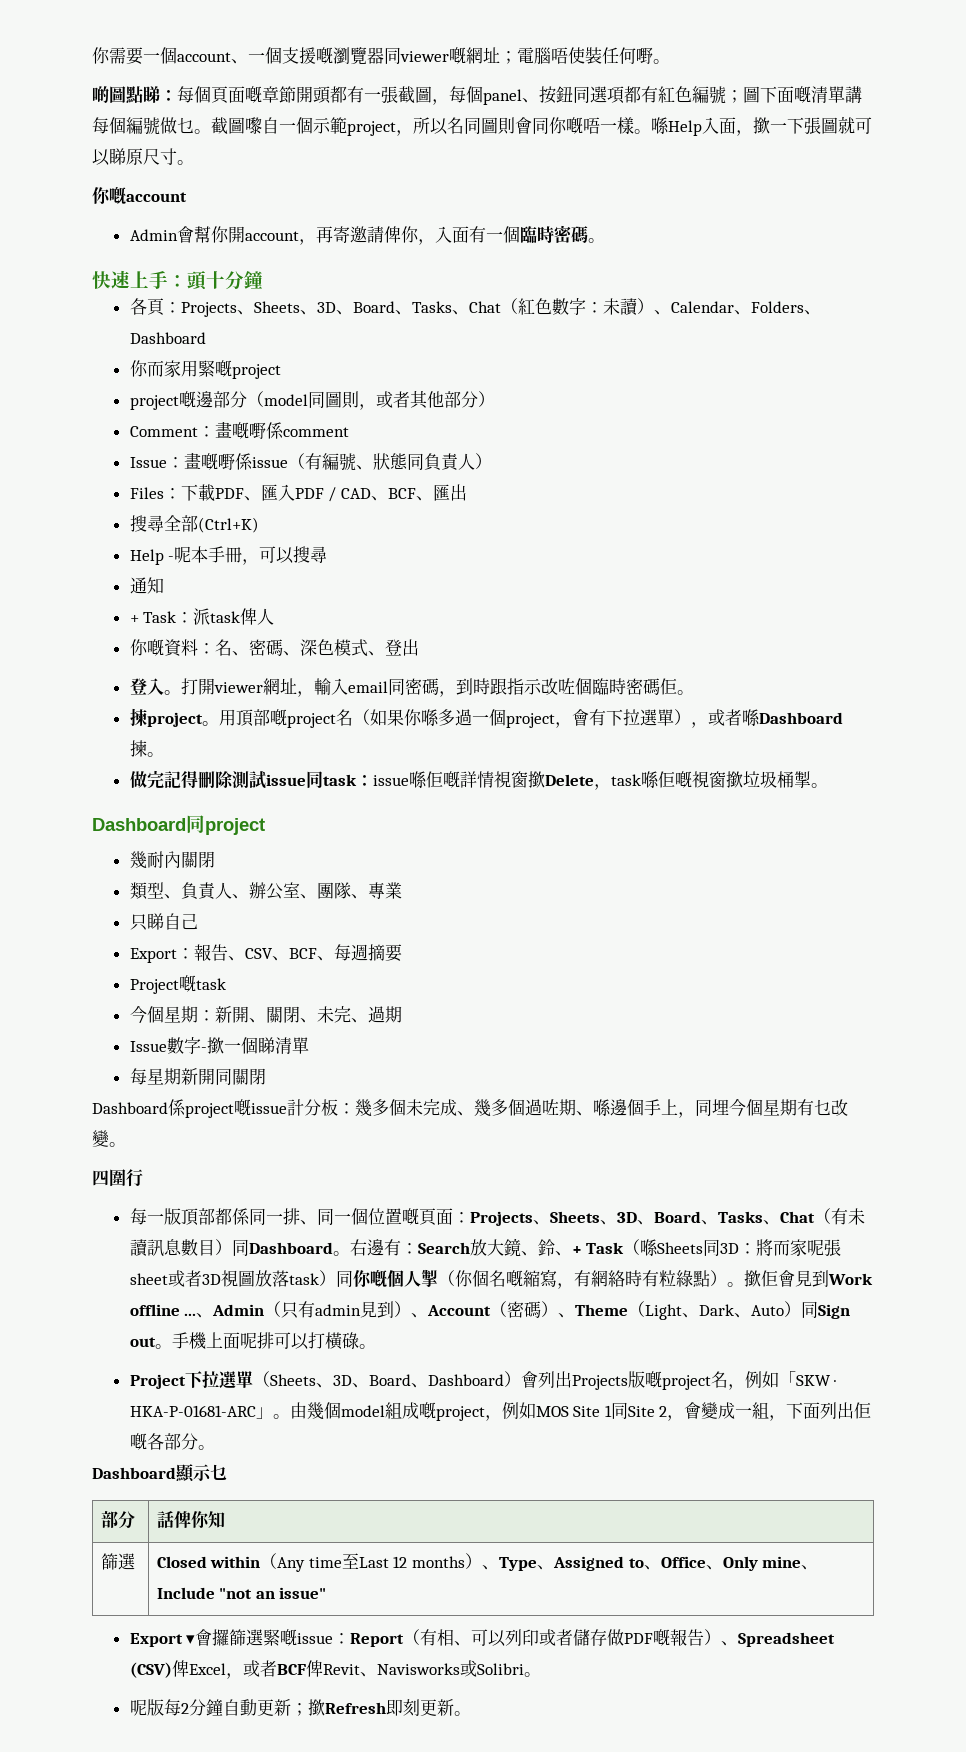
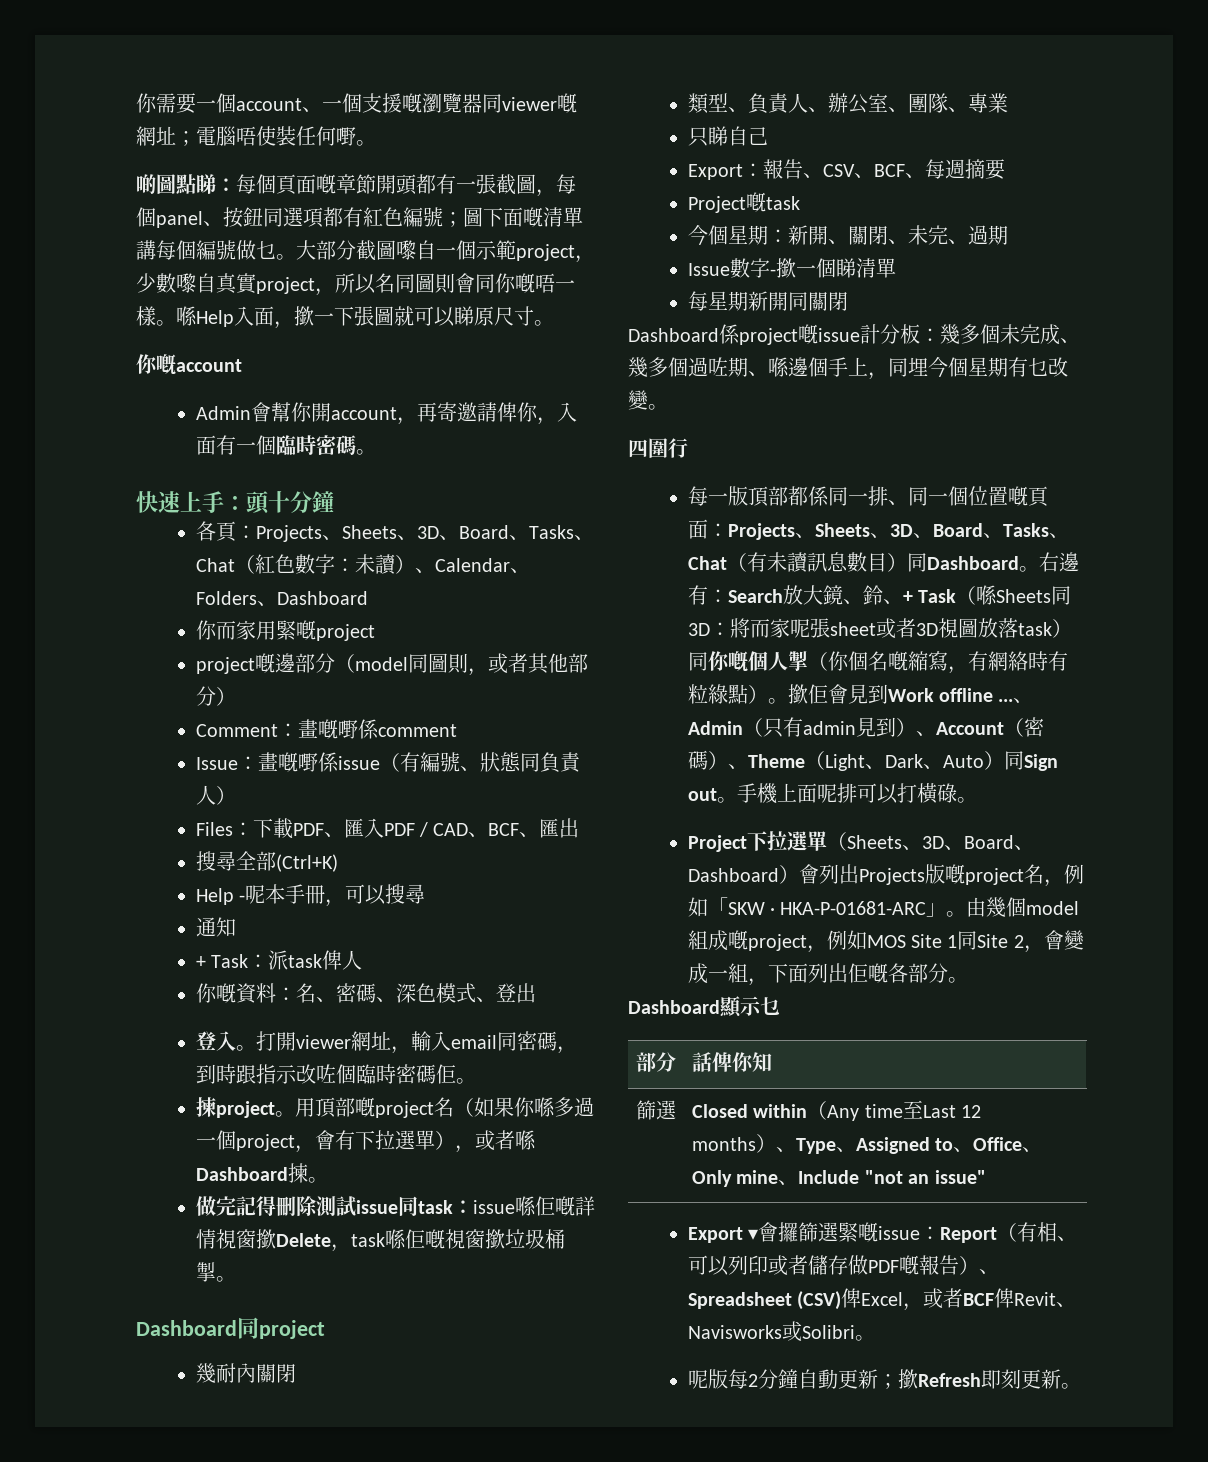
(211, 131) none -> [296,240,356,260] 大部分
(413, 133) none -> [136,273,335,296] 少數嚟自真實project，

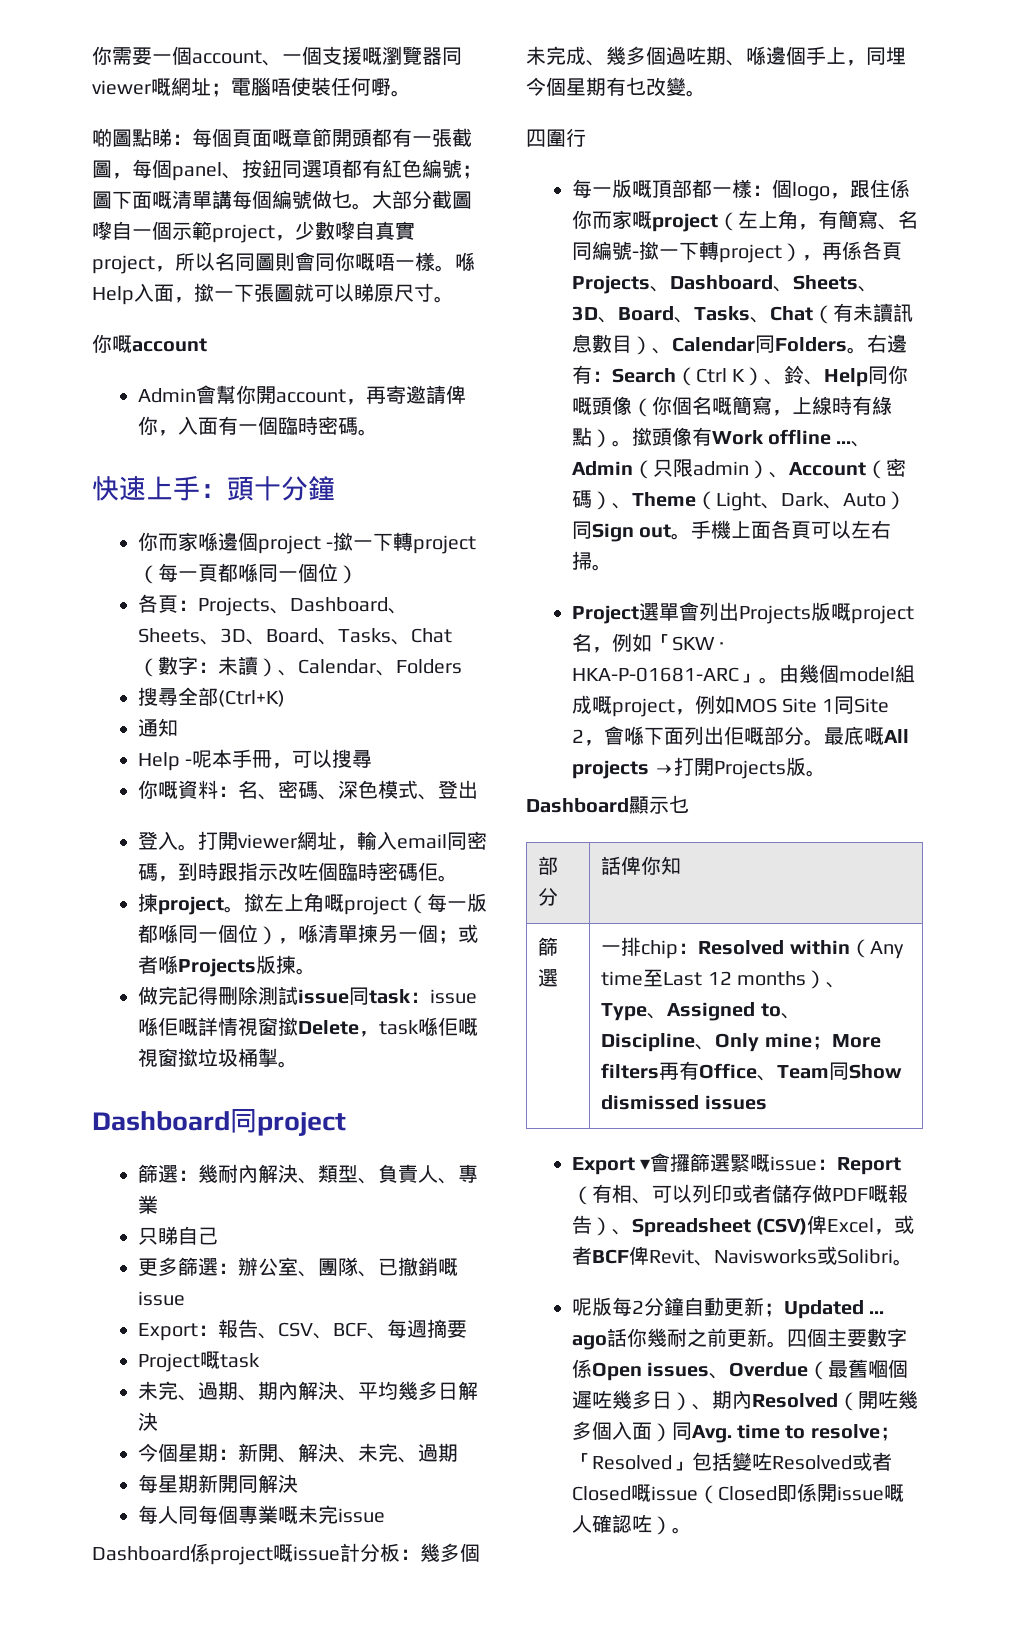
(334, 502) none -> [137,532,477,554] [137,563,358,584] // 你而家喺邊個project -撳一下轉project（每一頁都喺同一個位）
[341,525,594,540] [195,554,295,574] Sheets、3D、Board、Tasks、Chat（紅色 -> [289,597,408,614] [137,628,452,645] [137,658,158,677] Dashboard、Sheets、3D、Board、Tasks、Chat（
[256,591,368,606] [195,620,375,641] [195,653,588,676] [195,686,236,706] [195,719,457,739] [195,752,581,773] [195,785,236,805] [195,818,580,839] 、Dashboard // 你而家用緊嘅project // project嘅邊部分（model同圖則，或者其他部分） // Comment：畫嘅嘢係comment // Issue：畫嘅嘢係issue（有編號、狀態同負責人） // Files：下載PDF、匯入PDF / CAD、BCF、匯出 -> (462, 666) none
(338, 863) none -> [137,718,178,737] // 通知
[195,917,236,937] [195,950,363,970] // 通知 // + Task：派task俾人 -> (373, 759) none
[294,1097,594,1118] [195,1130,536,1153] [195,1167,288,1181] 用頂部嘅project名（如果你喺多過一個project，會有下拉選單），或者喺Dashboard -> [243,893,487,915] [137,924,478,945] [137,955,276,977] 撳左上角嘅project（每一版都喺同一個位），喺清單揀另一個；或者喺Projects版
[195,1363,296,1383] [687,93,1008,114] [687,126,768,147] 幾耐內關閉 // 類型、負責人、辦公室、團隊、專業 // 只睇自己 -> [137,1164,478,1184] [137,1195,158,1214] [137,1226,218,1245] [137,1257,458,1277] [137,1291,185,1306] 篩選：幾耐內解決、類型、負責人、專業 // 只睇自己 // 更多篩選：辦公室、團隊、已撤銷嘅issue
(800, 203) none -> [137,1381,478,1401] [137,1412,158,1431] // 未完、過期、期內解決、平均幾多日解決
[847,226,888,245] 關閉 -> [297,1443,338,1462] 解決
[687,258,896,278] [687,291,848,311] Issue數字-撳一個睇清單 // 每星期新開同關閉 -> [137,1474,298,1493] [137,1505,385,1524] 每星期新開同解決 // 每人同每個專業嘅未完issue
[747,486,1049,507] [687,519,795,540] 頂部都係同一排、同一個位置嘅頁面：Projects -> [631,179,910,201] [571,210,918,232] [571,241,902,263] [571,275,773,294] 嘅頂部都一樣：個logo，跟住係你而家嘅project（左上角，有簡寫、名同編號-撳一下轉project），再係各頁Projects、Dashboard
[906,553,1019,572] 同Dashboard -> [651,335,847,354] 、Calendar同Folders
[782,585,1072,605] [687,618,1072,639] [687,651,1068,674] [687,684,708,704] 放大鏡、鈴、+ Task（喺Sheets同3D：將而家呢張sheet或者3D視圖放落task）同你嘅個人掣（你個名嘅縮寫，有網絡時有粒 -> [675,365,909,387] [571,396,872,417] （Ctrl K）、鈴、Help同你嘅頭像（你個名嘅簡寫，上線時有
[807,684,888,704] 佢會見到 -> [651,427,712,446] 頭像有
[782,717,896,737] 有admin見到 -> [672,459,749,477] 限admin
[816,783,977,804] [687,831,1034,852] [687,865,799,884] 呢排可以打橫碌。 // Project下拉選單（Sheets、3D、Board、Dashboard） -> [771,520,892,539] [571,551,612,571] [571,603,679,624] 各頁可以左右掃。 // Project選單
[1063,930,1084,950] [687,963,768,986] 變成一組， -> [623,726,644,745] 喺
[887,963,908,983] 各 -> (764, 736) none
(968, 980) none -> [823,726,909,745] [571,757,827,779] 最底嘅All projects →打開Projects版。
[692,1104,749,1118] Closed -> [601,937,785,959] 一排chip：Resolved
[973,1137,1023,1151] Office -> [601,1033,696,1052] Discipline
[778,1170,986,1185] 、Include "not an issue" -> [811,1034,881,1050] [601,1061,903,1081] [601,1095,767,1110] ；More filters再有Office、Team同Show dismissed issues
[897,1369,1061,1389] 撳Refresh即刻更新 -> [783,1300,885,1319] [571,1328,907,1350] [571,1359,909,1381] [571,1390,918,1411] [571,1421,900,1443] [571,1452,892,1471] [571,1483,904,1504] [571,1514,672,1535] Updated ... ago話你幾耐之前更新。四個主要數字係Open issues、Overdue（最舊嗰個遲咗幾多日）、期內Resolved（開咗幾多個入面）同Avg. time to resolve；「Resolved」包括變咗Resolved或者Closed嘅issue（Closed即係開issue嘅人確認咗）

